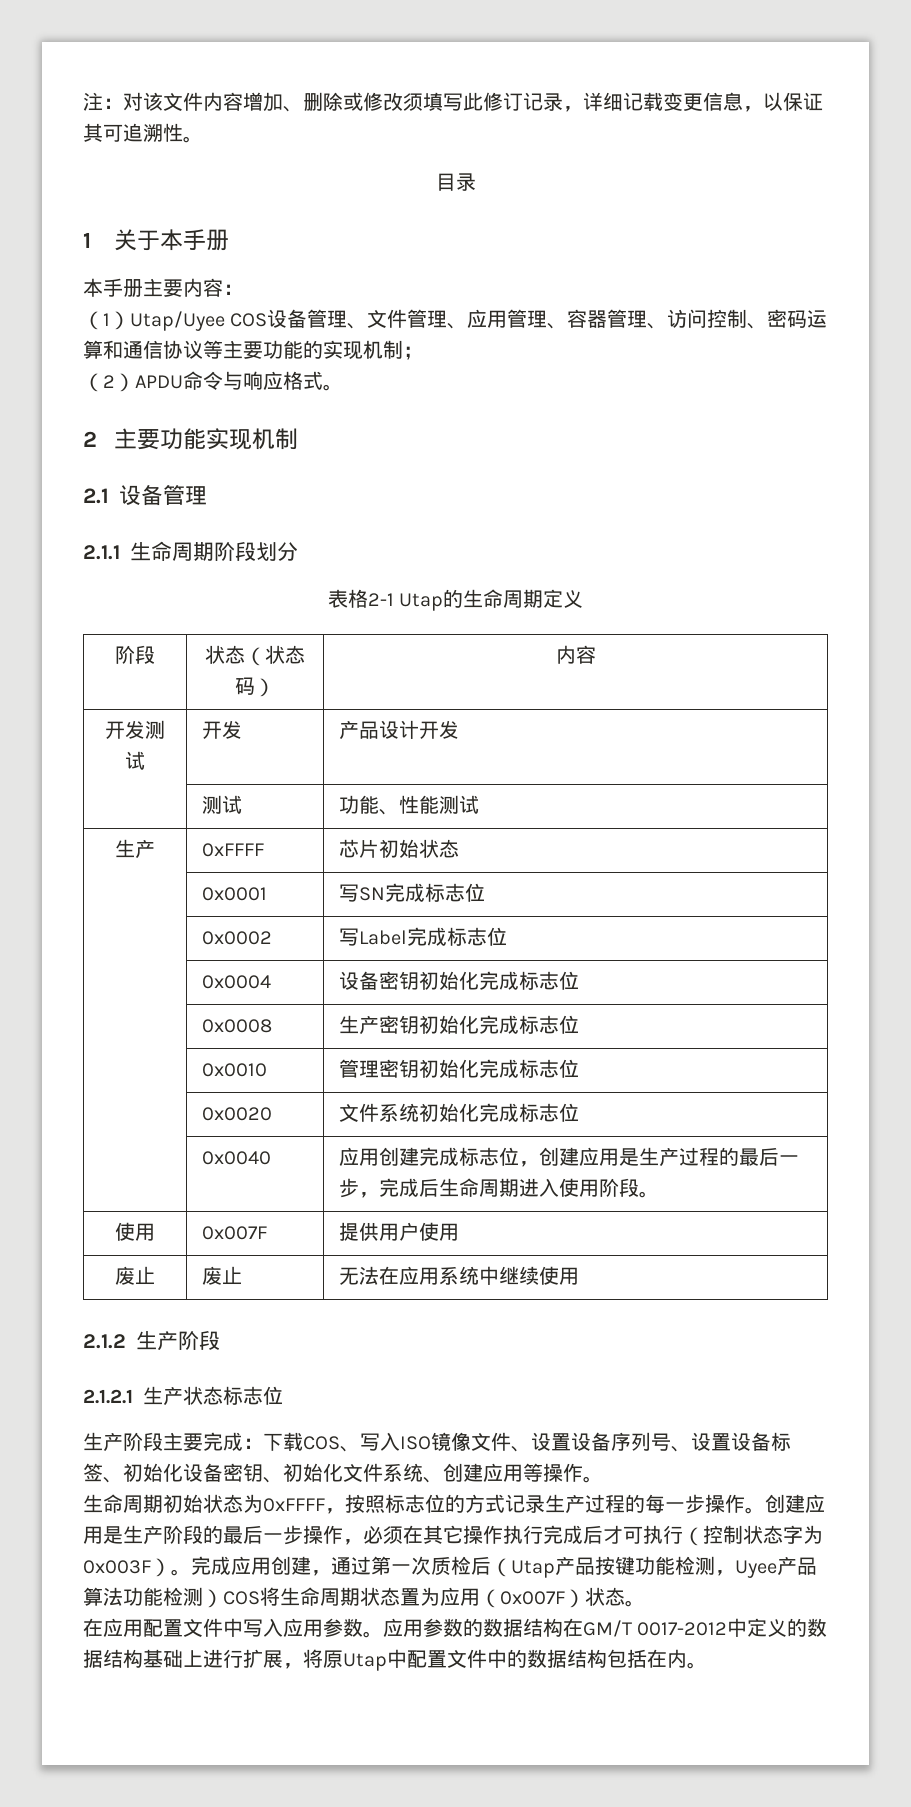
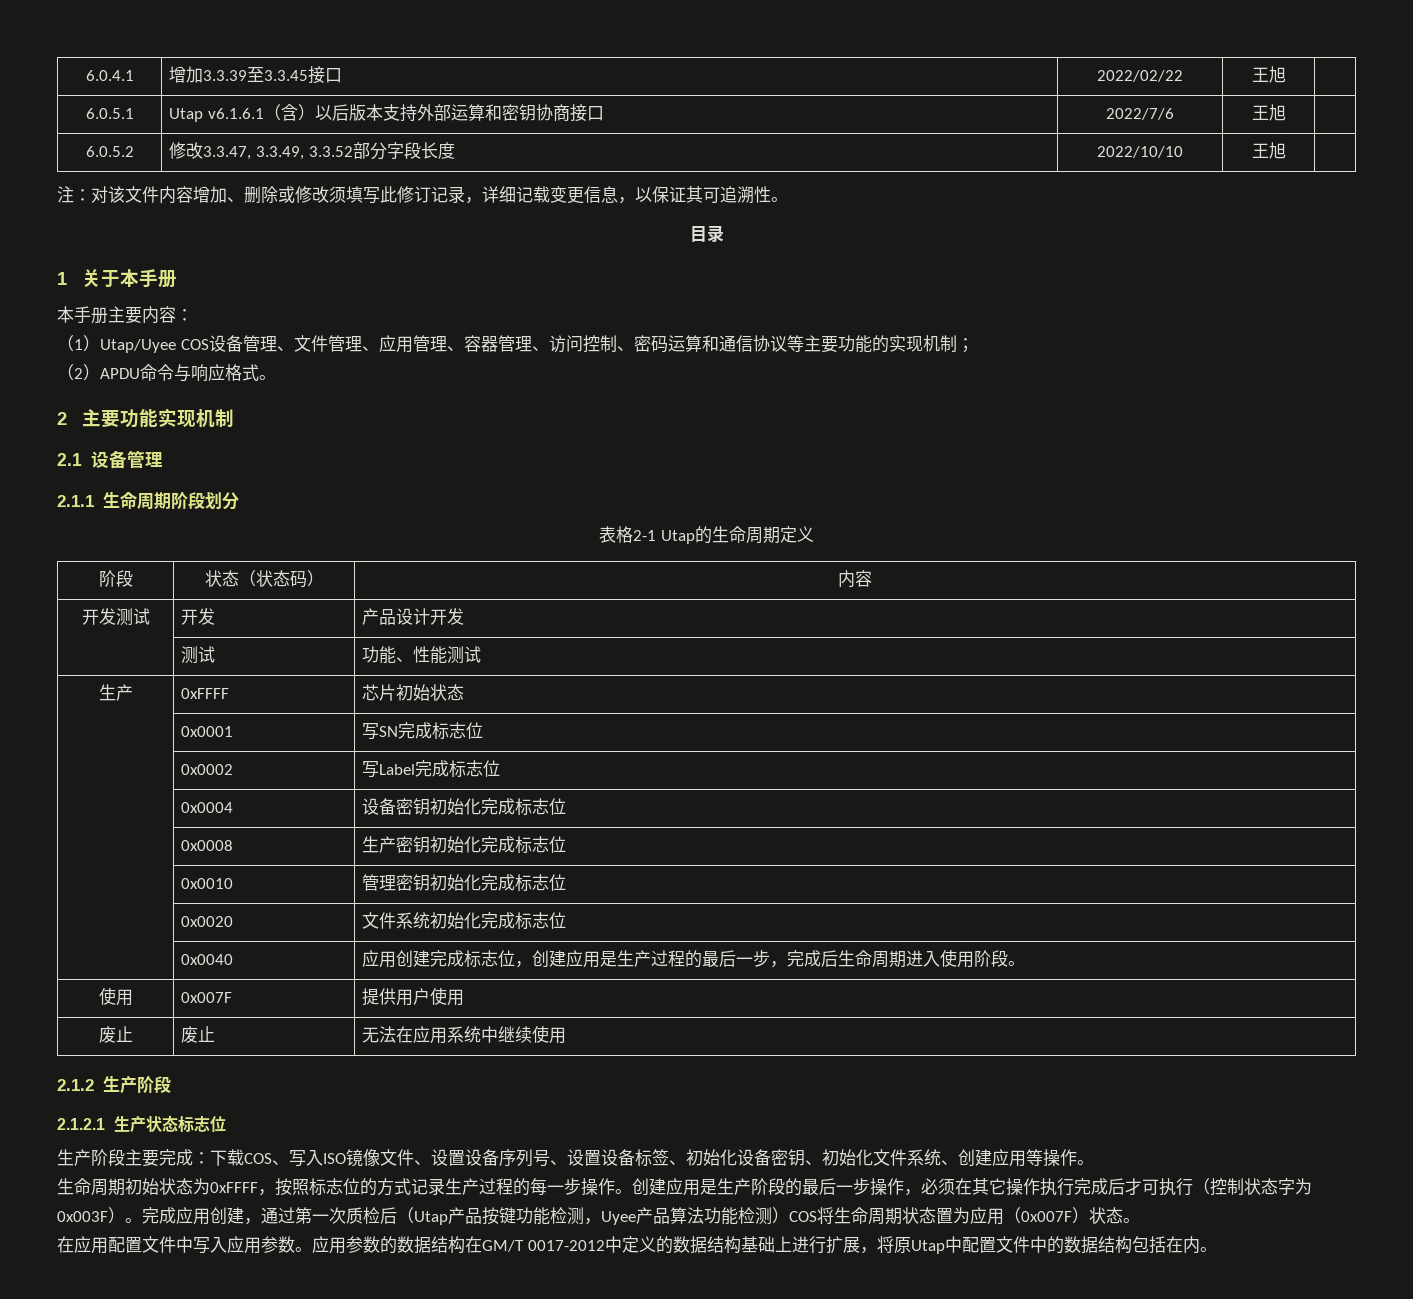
(83, 101) none -> [85,70,134,81] [169,66,343,84] [1097,70,1183,82] [1251,66,1286,83] [85,108,134,119] [169,104,604,122] [1106,108,1174,120] [1251,104,1286,121] [85,146,134,157] [169,142,455,160] [1097,146,1183,158] [1251,142,1286,159] 6.0.4.1 | 增加3.3.39至3.3.45接口 | 2022/02/22 | 王旭 | // 6.0.5.1 | Utap v6.1.6.1（含）以后版本支持外部运算和密钥协商接口 | 2022/7/6 | 王旭 | // 6.0.5.2 | 修改3.3.47, 3.3.49, 3.3.52部分字段长度 | 2022/10/10 | 王旭 | //

